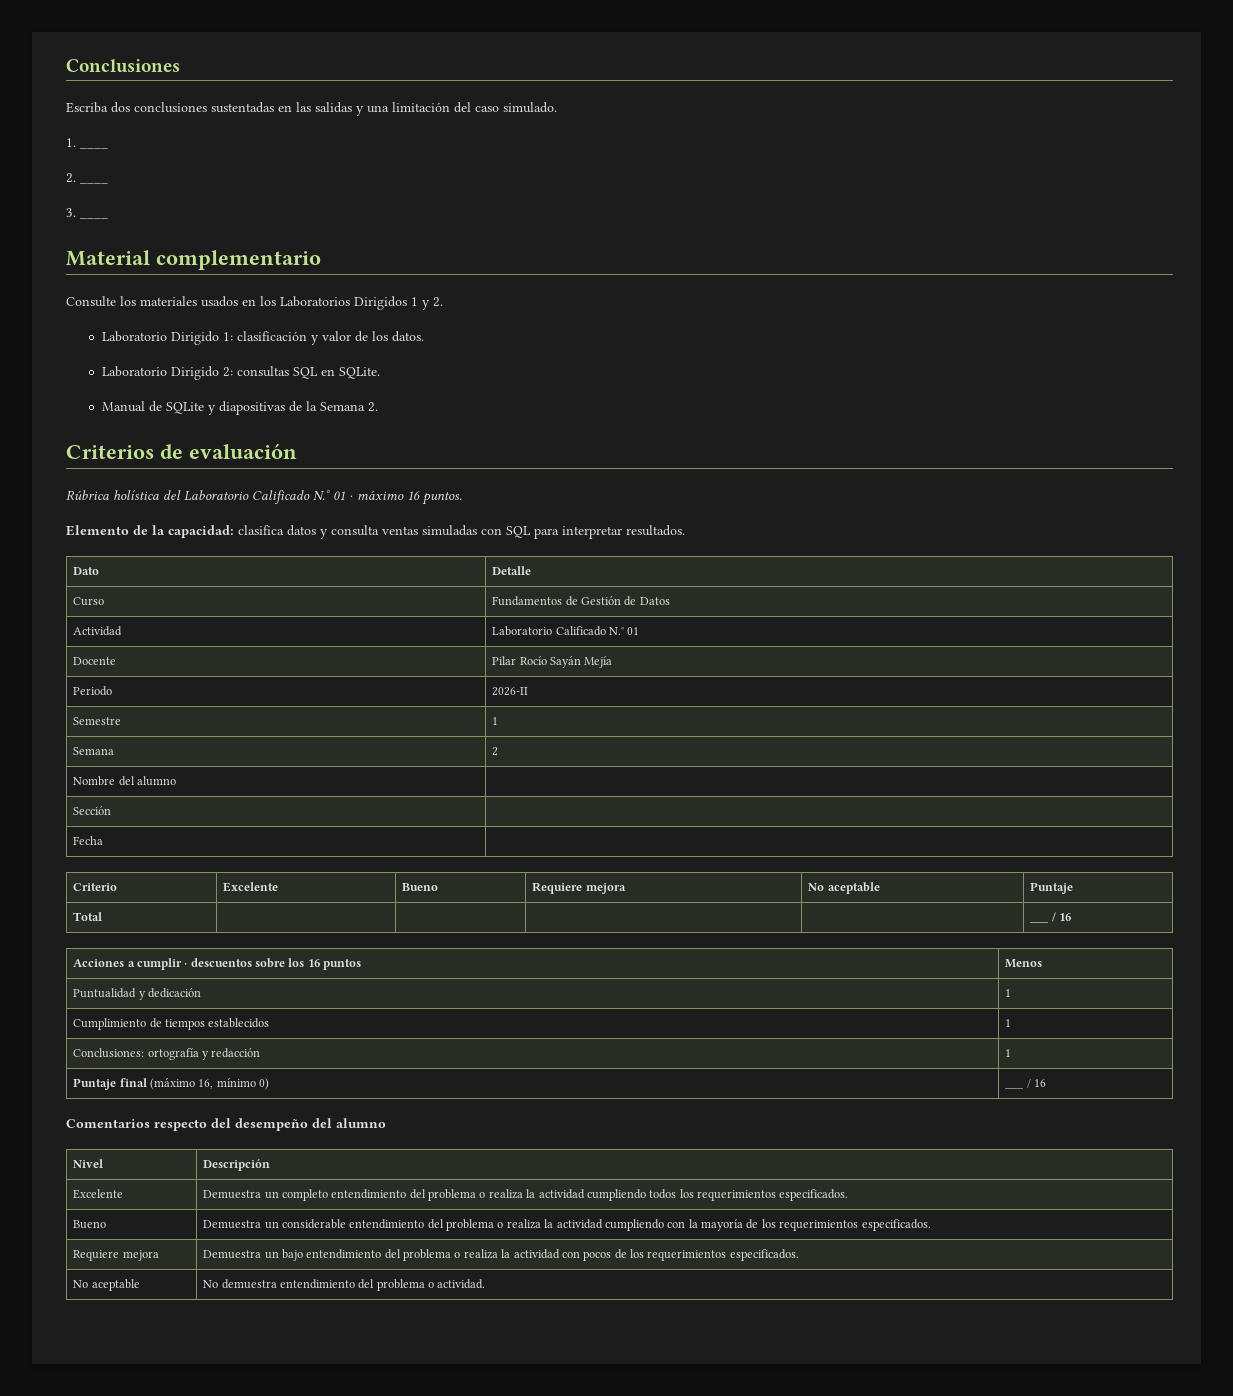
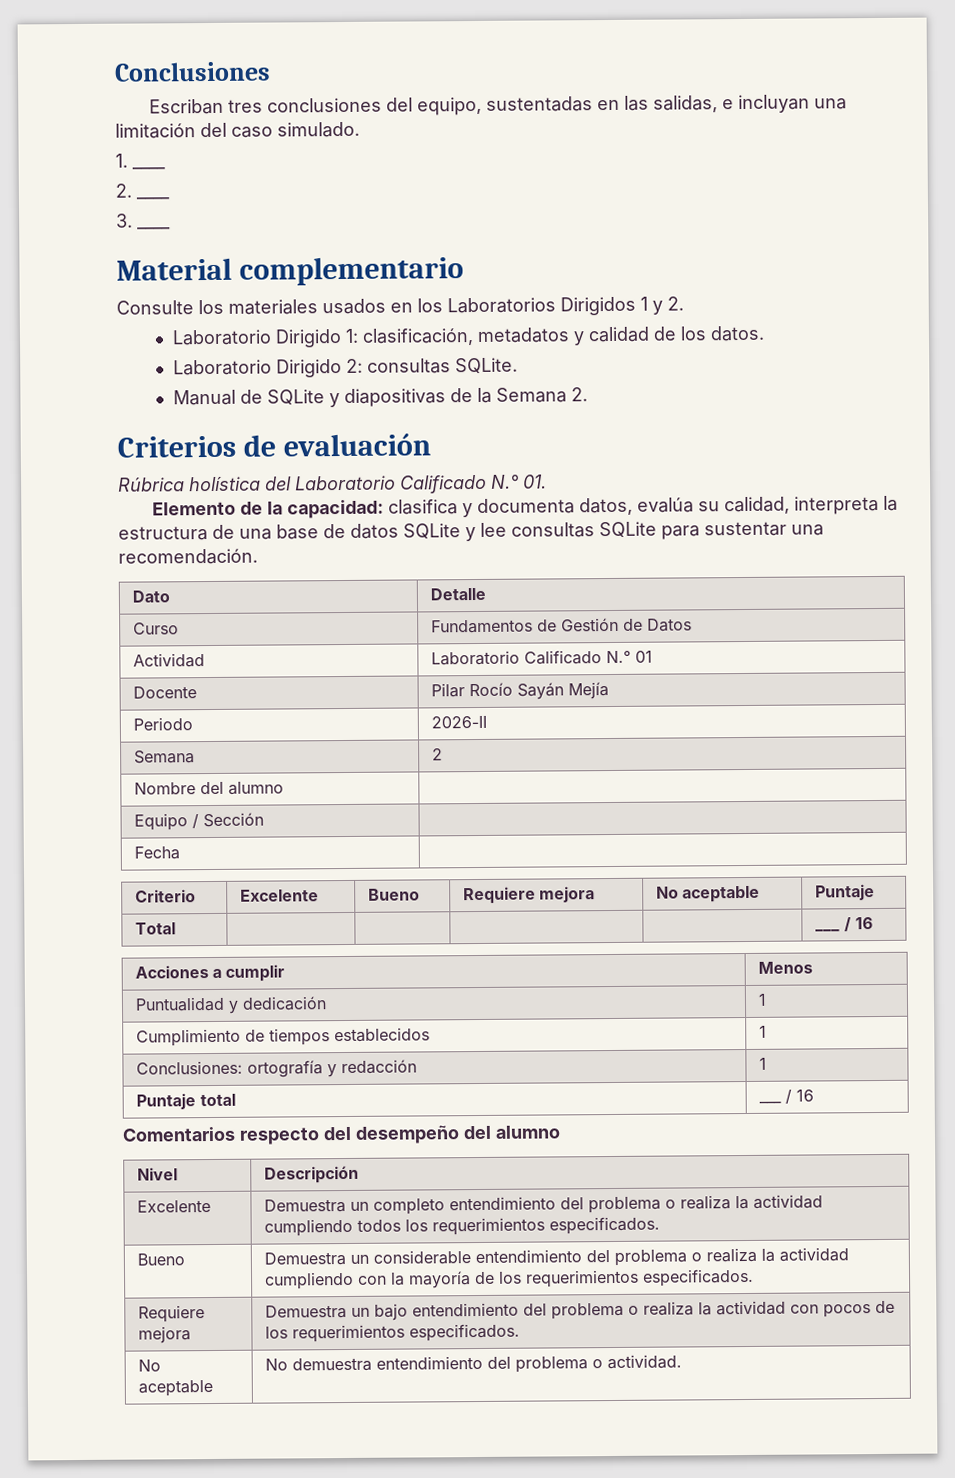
[66,102,364,116] Escriba dos conclusiones sustentadas en las salidas y -> [149,94,811,116] Escriban tres conclusiones del equipo, sustentadas en las salidas, e incluyan
[236,331,351,345] clasificación y valor -> [361,326,650,346] clasificación, metadatos y calidad
[292,367,335,379] SQL en -> (451, 366) none
[333,490,462,505] 01 · máximo 16 puntos. -> [523,474,547,489] 01.
[287,525,685,539] datos y consulta ventas simuladas con SQL para interpretar resultados. -> [462,495,899,518] [118,521,824,542] [118,548,258,565] y documenta datos, evalúa su calidad, interpreta la estructura de una base de datos SQLite y lee consultas SQLite para sustentar una recomendación.
[73,717,122,725] [492,717,499,725] // Semestre | 1 -> (487, 722) none
(176, 781) none -> [133,813,199,831] Equipo /
[184,958,362,970] · descuentos sobre los 16 puntos -> (286, 973) none
[119,1078,270,1090] final (máximo 16, mínimo 0) -> [199,1093,236,1107] total

